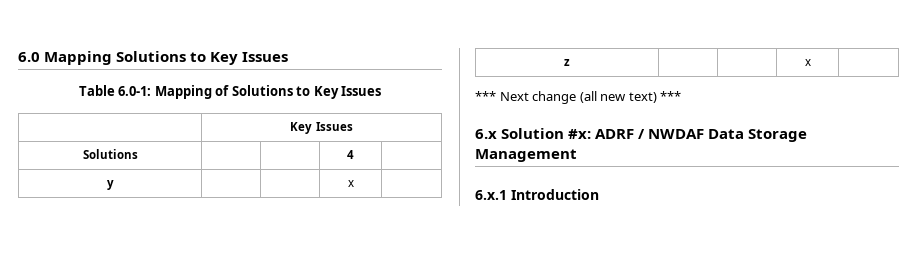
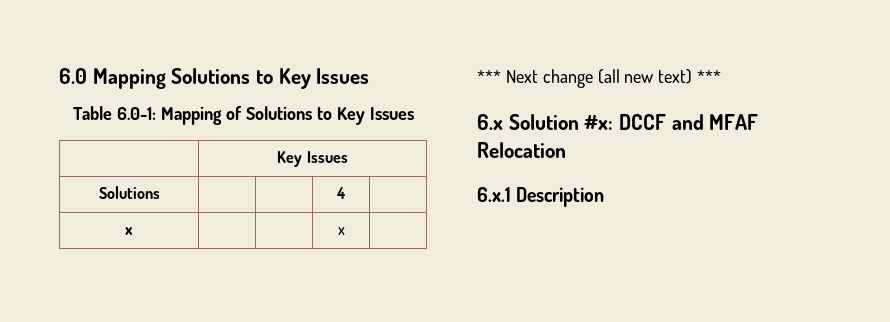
[106,180,114,190] [347,180,354,187] [564,59,570,66] y | | | x | // z | -> [125,227,133,235] x |
[595,129,808,142] [475,149,577,162] ADRF / NWDAF Data Storage Management -> [619,114,759,130] [477,142,566,158] DCCF and MFAF Relocation
[511,189,599,200] Introduction -> [516,187,605,207] Description

